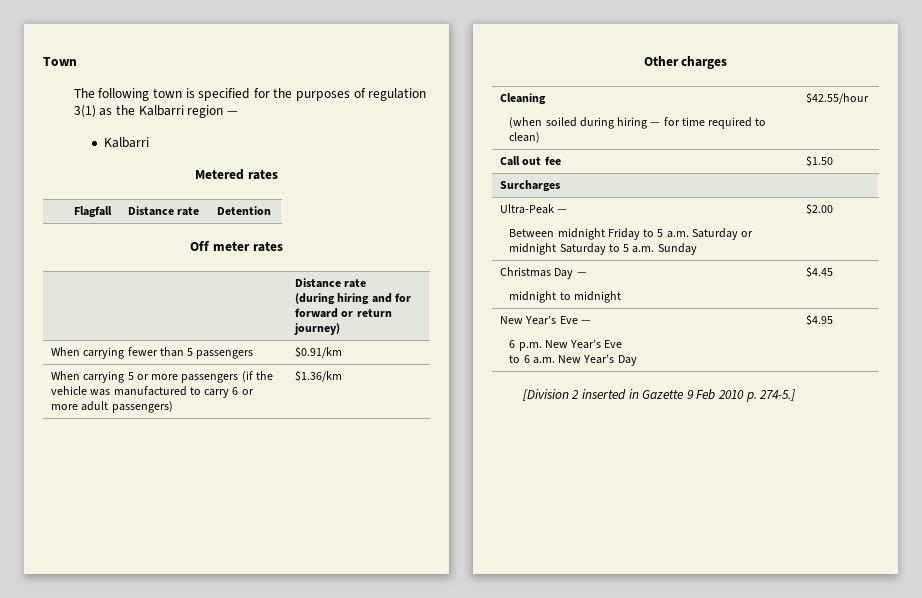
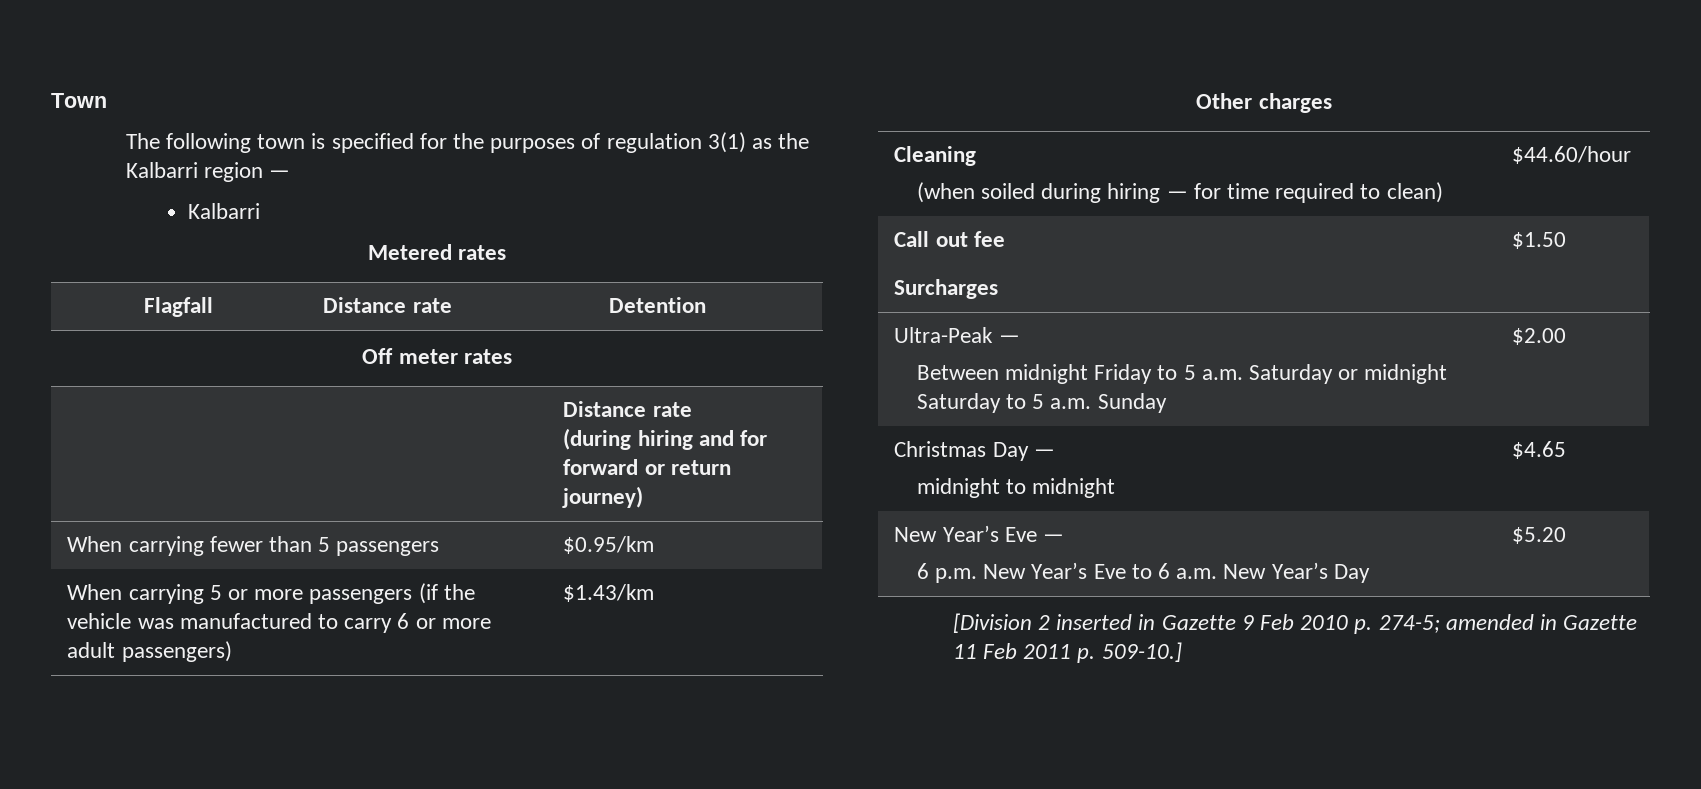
[295,347,343,358] $0.91/km -> [563,536,655,554] $0.95/km
[295,371,343,382] $1.36/km -> [563,584,655,602] $1.43/km
[806,93,870,104] $42.55/hour -> [1512,146,1632,164] $44.60/hour
[806,267,834,277] $4.45 -> [1512,441,1567,459] $4.65
(623, 344) // -> (1126, 571) none
[806,315,834,325] $4.95 -> [1512,527,1567,544] $5.20
[759,389,796,401] 274-5.] -> [1378,614,1638,633] [952,642,1182,663] 274-5; amended in Gazette 11 Feb 2011 p. 509-10.]

